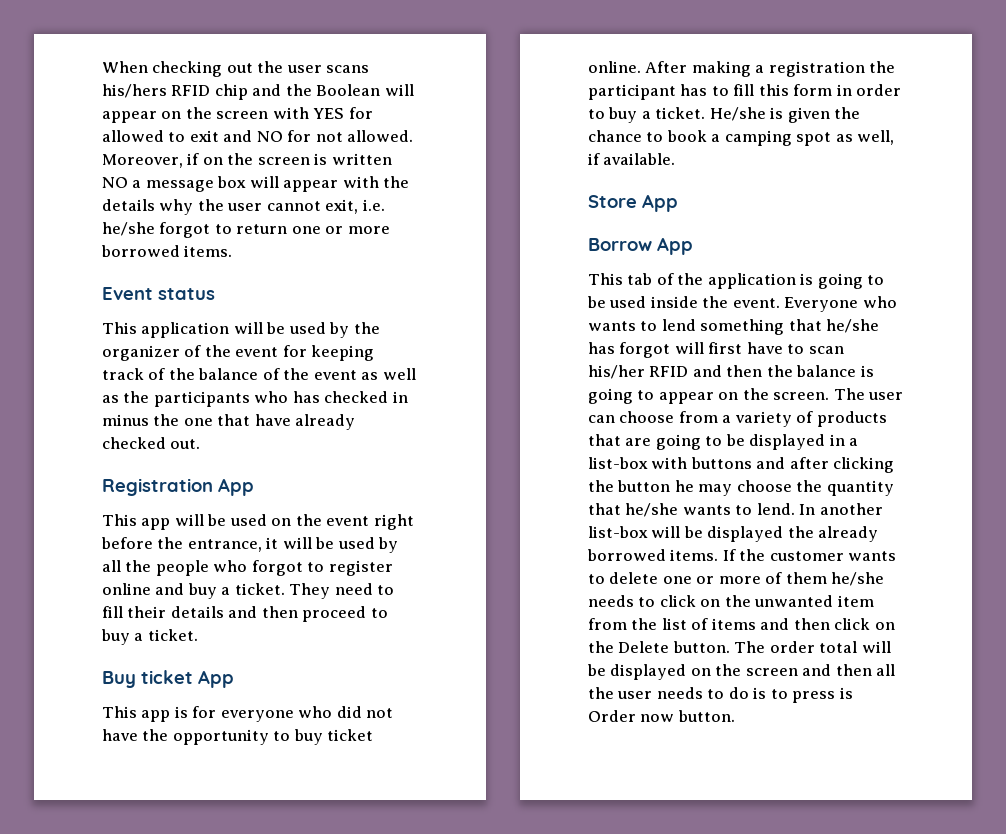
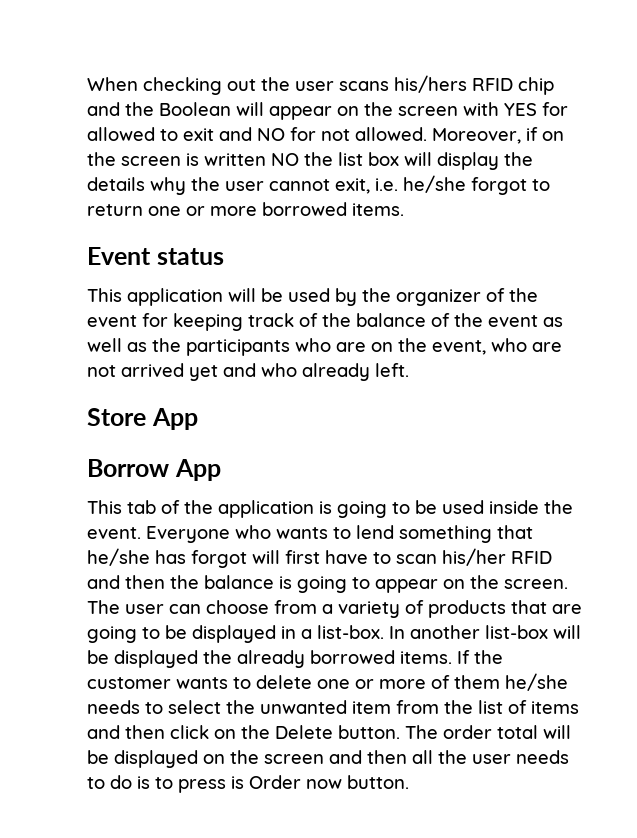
[132,176,379,192] a message box will appear with -> [304,152,499,170] the list box will display
[292,391,408,403] [102,414,356,430] [102,437,201,449] [102,478,254,496] [102,514,414,530] [101,537,399,553] [102,560,393,576] [102,583,395,599] [102,606,388,622] [101,629,198,645] [102,670,234,688] [102,706,394,722] [102,729,374,745] [588,61,896,77] [588,84,902,100] [588,107,861,123] [588,130,895,146] [588,153,676,165] has checked in minus the one that have already checked out. // Registration App // This app will be used on the event right before the entrance, it will be used by all the people who forgot to register online and buy a ticket. They need to fill their details and then proceed to buy a ticket. // Buy ticket App // This app is for everyone who did not have the opportunity to buy ticket online. After making a registration the participant has to fill this form in order to buy a ticket. He/she is given the chance to book a camping spot as well, if available. -> [336,338,562,355] [87,363,409,381] are on the event, who are not arrived yet and who already left.
[588,457,895,473] [588,480,894,496] [588,503,795,517] list-box with buttons and after clicking the button he may choose the quantity that he/she wants to lend. -> [317,625,384,639] list-box.
[659,595,721,607] click on -> [168,700,221,714] select

